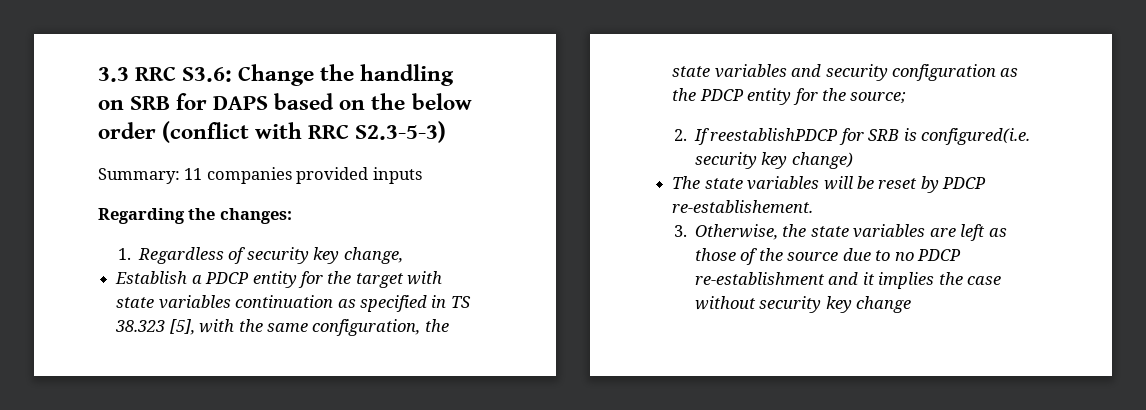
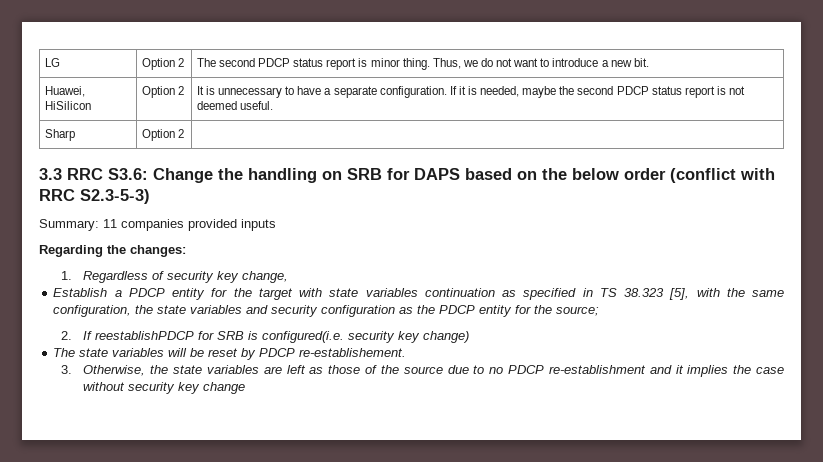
(98, 74) none -> [44,58,60,67] [141,58,185,70] [196,58,649,70] [44,86,85,97] [44,101,91,110] [141,86,185,98] [196,86,745,98] [196,101,274,110] [44,129,75,141] [141,129,185,141] LG | Option 2 | The second PDCP status report is minor thing. Thus, we do not want to introduce a new bit. // Huawei, HiSilicon | Option 2 | It is unnecessary to have a separate configuration. If it is needed, maybe the second PDCP status report is not deemed useful. // Sharp | Option 2 | //

